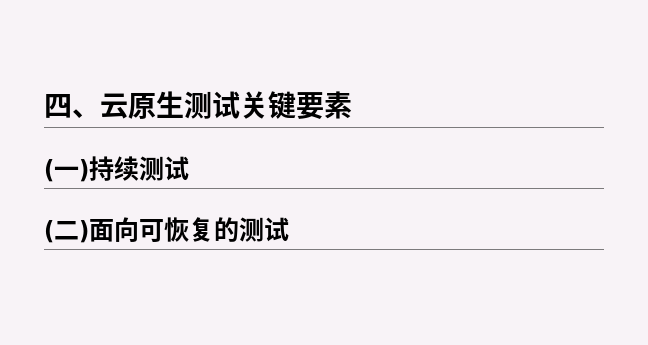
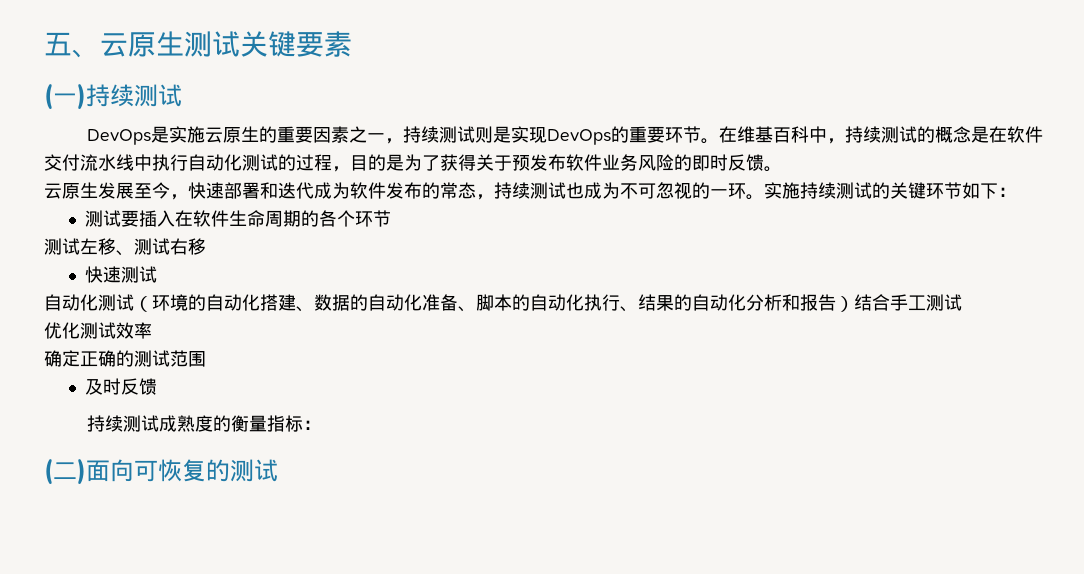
[44,94,72,118] 四 -> [44,32,72,56] 五
(189, 168) none -> [86,126,1043,145] [44,154,782,172] [44,182,1016,200] [85,210,392,227] [44,238,206,256] [85,266,158,283] [44,294,962,312] [44,322,152,339] [44,350,206,367] [85,378,158,395] [86,415,321,432] // DevOps是实施云原生的重要因素之一，持续测试则是实现DevOps的重要环节。在维基百科中，持续测试的概念是在软件交付流水线中执行自动化测试的过程，目的是为了获得关于预发布软件业务风险的即时反馈。 // 云原生发展至今，快速部署和迭代成为软件发布的常态，持续测试也成为不可忽视的一环。实施持续测试的关键环节如下： // 测试要插入在软件生命周期的各个环节 // 测试左移、测试右移 // 快速测试 // 自动化测试（环境的自动化搭建、数据的自动化准备、脚本的自动化执行、结果的自动化分析和报告）结合手工测试 // 优化测试效率 // 确定正确的测试范围 // 及时反馈 // 持续测试成熟度的衡量指标：

